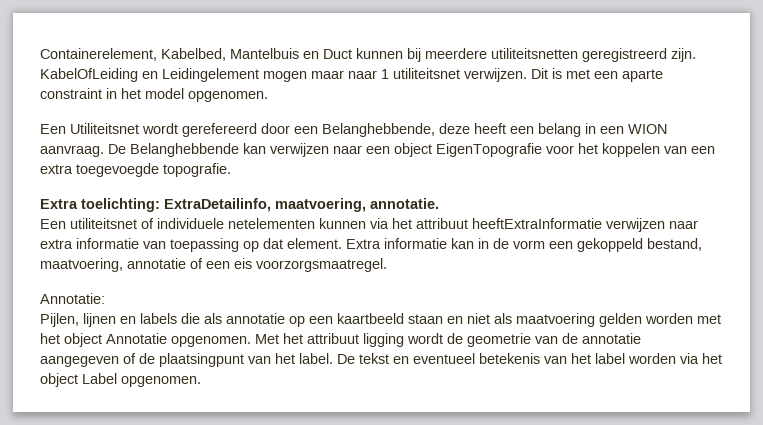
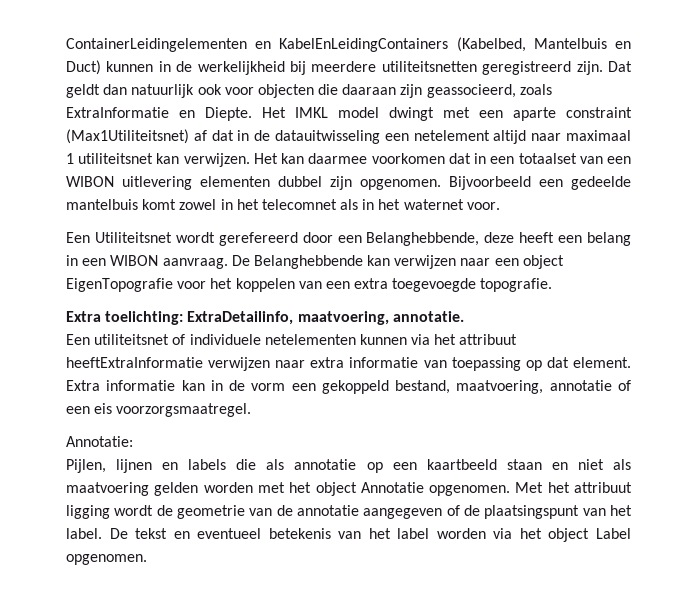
[40,48,403,61] Containerelement, Kabelbed, Mantelbuis en Duct kunnen -> [66,37,631,52] [66,60,285,75] ContainerLeidingelementen en KabelEnLeidingContainers (Kabelbed, Mantelbuis en Duct) kunnen in de werkelijkheid
[40,68,663,82] [40,88,268,102] KabelOfLeiding en Leidingelement mogen maar naar 1 utiliteitsnet verwijzen. Dit is met een aparte constraint in het model opgenomen. -> [607,61,632,72] [66,84,552,98] [66,107,632,121] [66,129,632,144] [66,153,631,167] [66,176,631,190] [66,199,500,210] Dat geldt dan natuurlijk ook voor objecten die daaraan zijn geassocieerd, zoals ExtraInformatie en Diepte. Het IMKL model dwingt met een aparte constraint (Max1Utiliteitsnet) af dat in de datauitwisseling een netelement altijd naar maximaal 1 utiliteitsnet kan verwijzen. Het kan daarmee voorkomen dat in een totaalset van een WIBON uitlevering elementen dubbel zijn opgenomen. Bijvoorbeeld een gedeelde mantelbuis komt zowel in het telecomnet als in het waternet voor.
[628,124,667,134] WION -> [110,255,159,266] WIBON
[159,353,244,367] plaatsingpunt -> [484,505,580,519] plaatsingspunt

